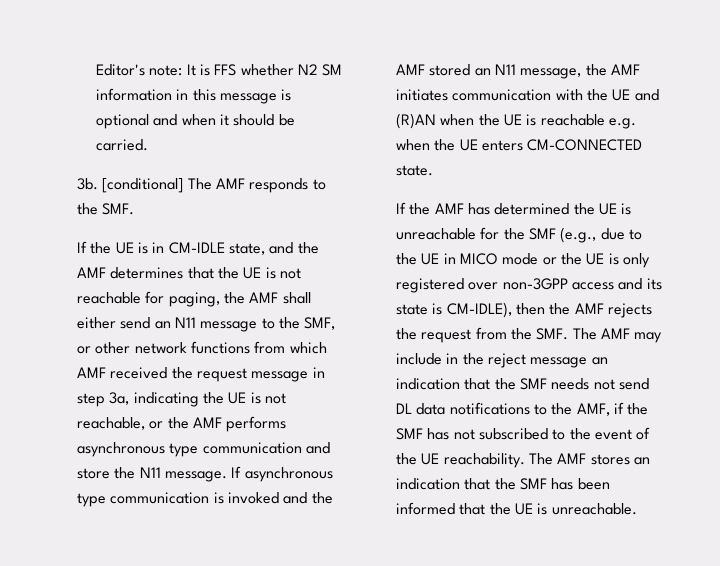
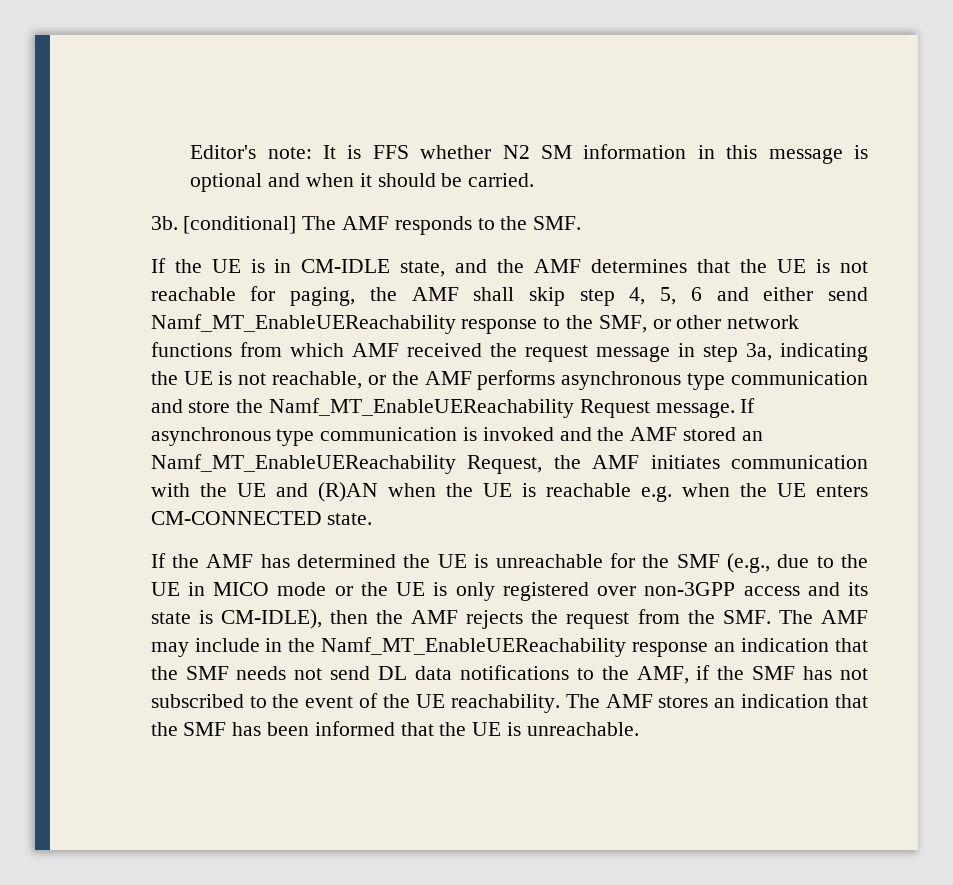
[76,317,258,332] either send an N11 message -> [528,287,869,306] [150,314,538,334] skip step 4, 5, 6 and either send Namf_MT_EnableUEReachability response
[139,467,161,478] N11 -> [269,398,650,418] Namf_MT_EnableUEReachability Request
[494,64,582,79] N11 message, -> [150,454,543,474] Namf_MT_EnableUEReachability Request,
[487,353,588,368] reject message -> [321,637,709,657] Namf_MT_EnableUEReachability response

